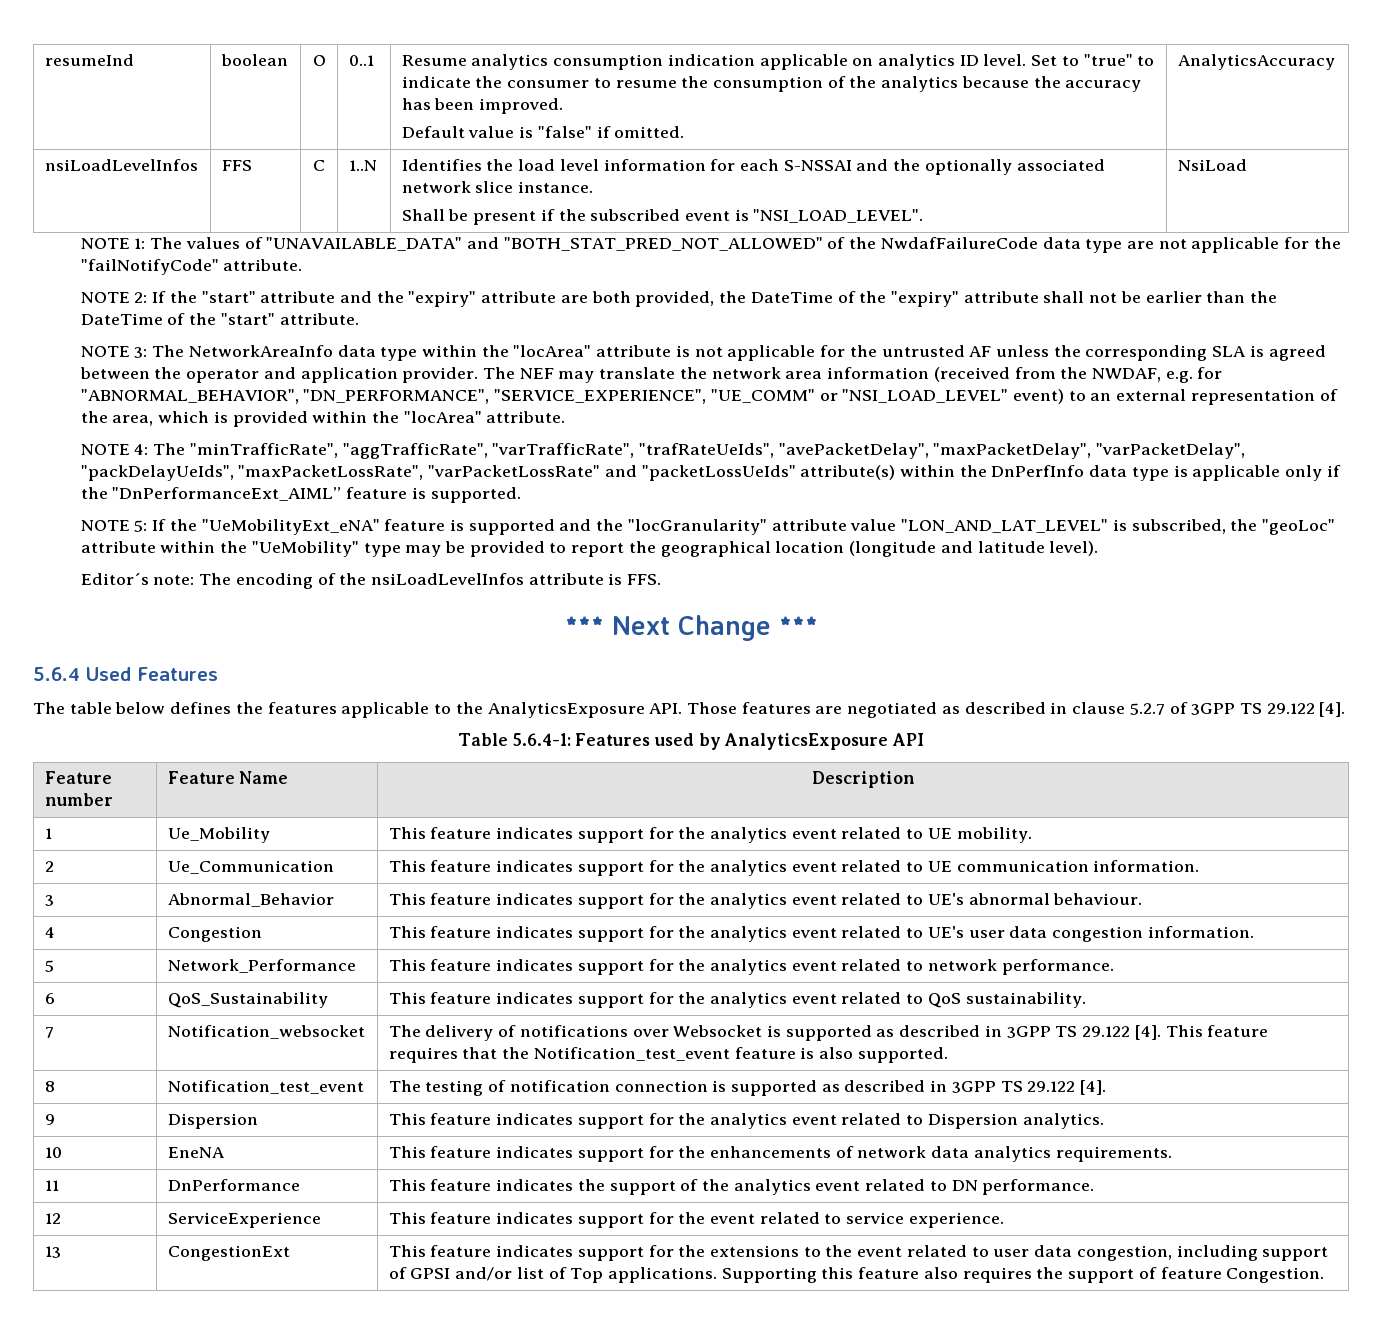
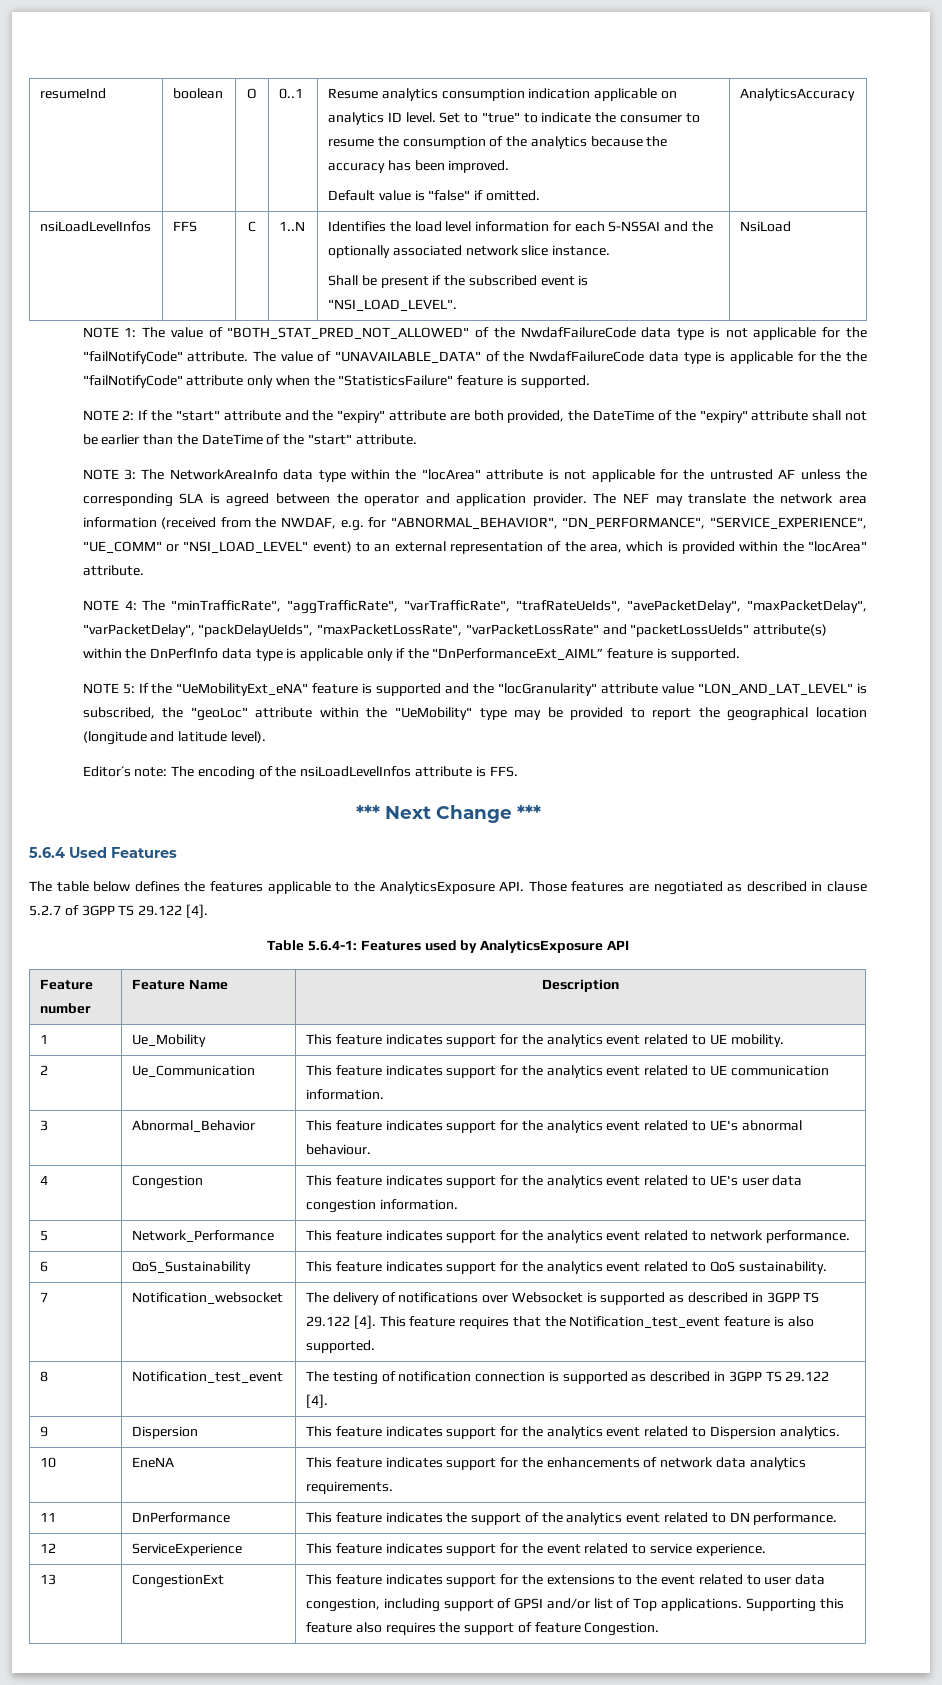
[185,237,499,251] values of "UNAVAILABLE_DATA" and -> [170,327,223,338] value of
[1127,241,1155,249] are -> [709,327,720,338] is
(303, 265) none -> [252,351,868,364] [82,375,590,388] The value of "UNAVAILABLE_DATA" of the NwdafFailureCode data type is applicable for the the "failNotifyCode" attribute only when the "StatisticsFailure" feature is supported.

